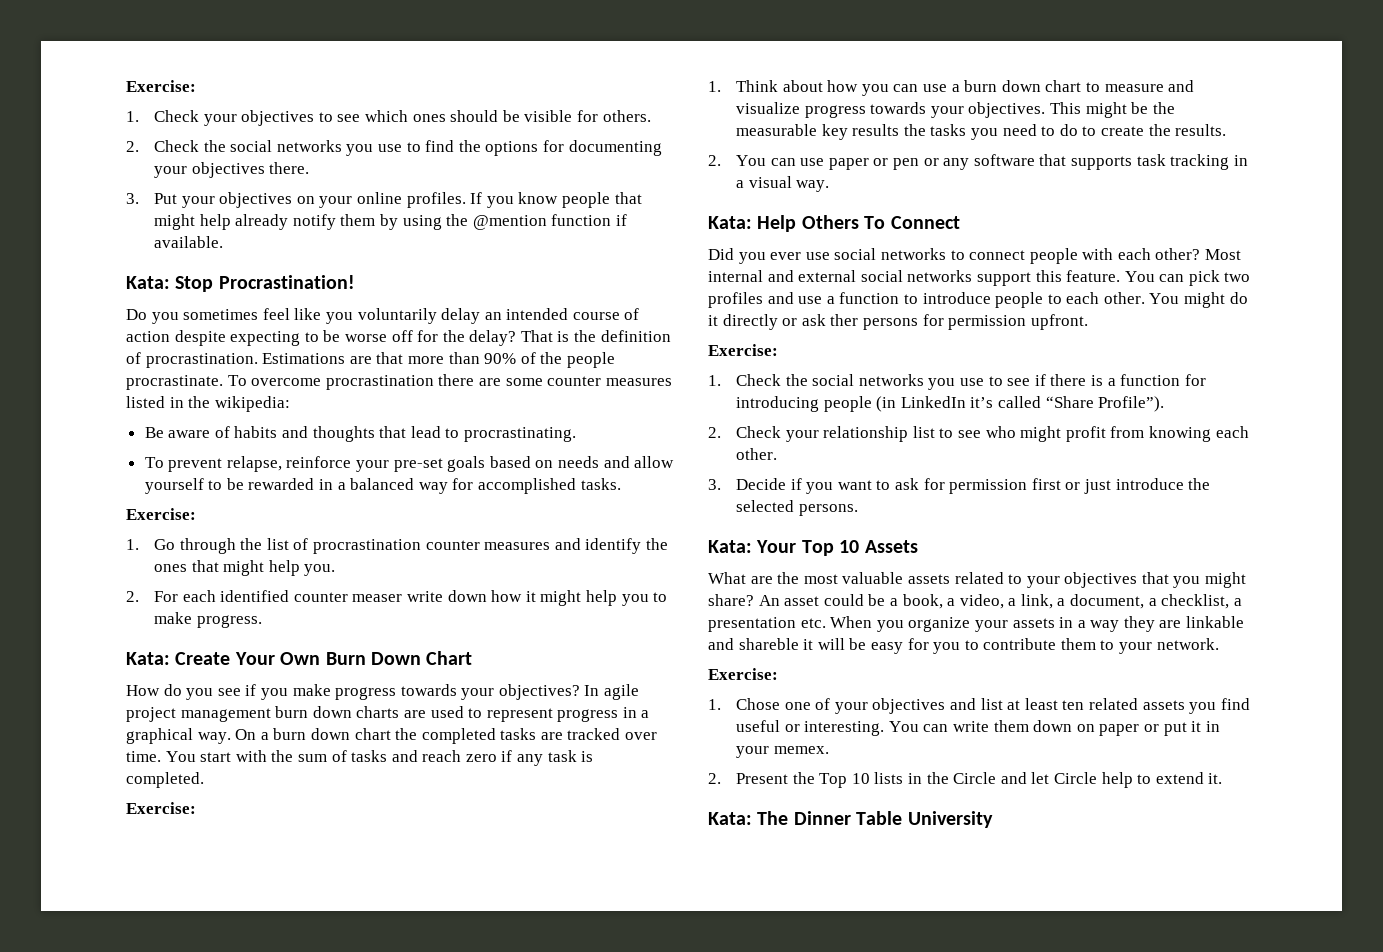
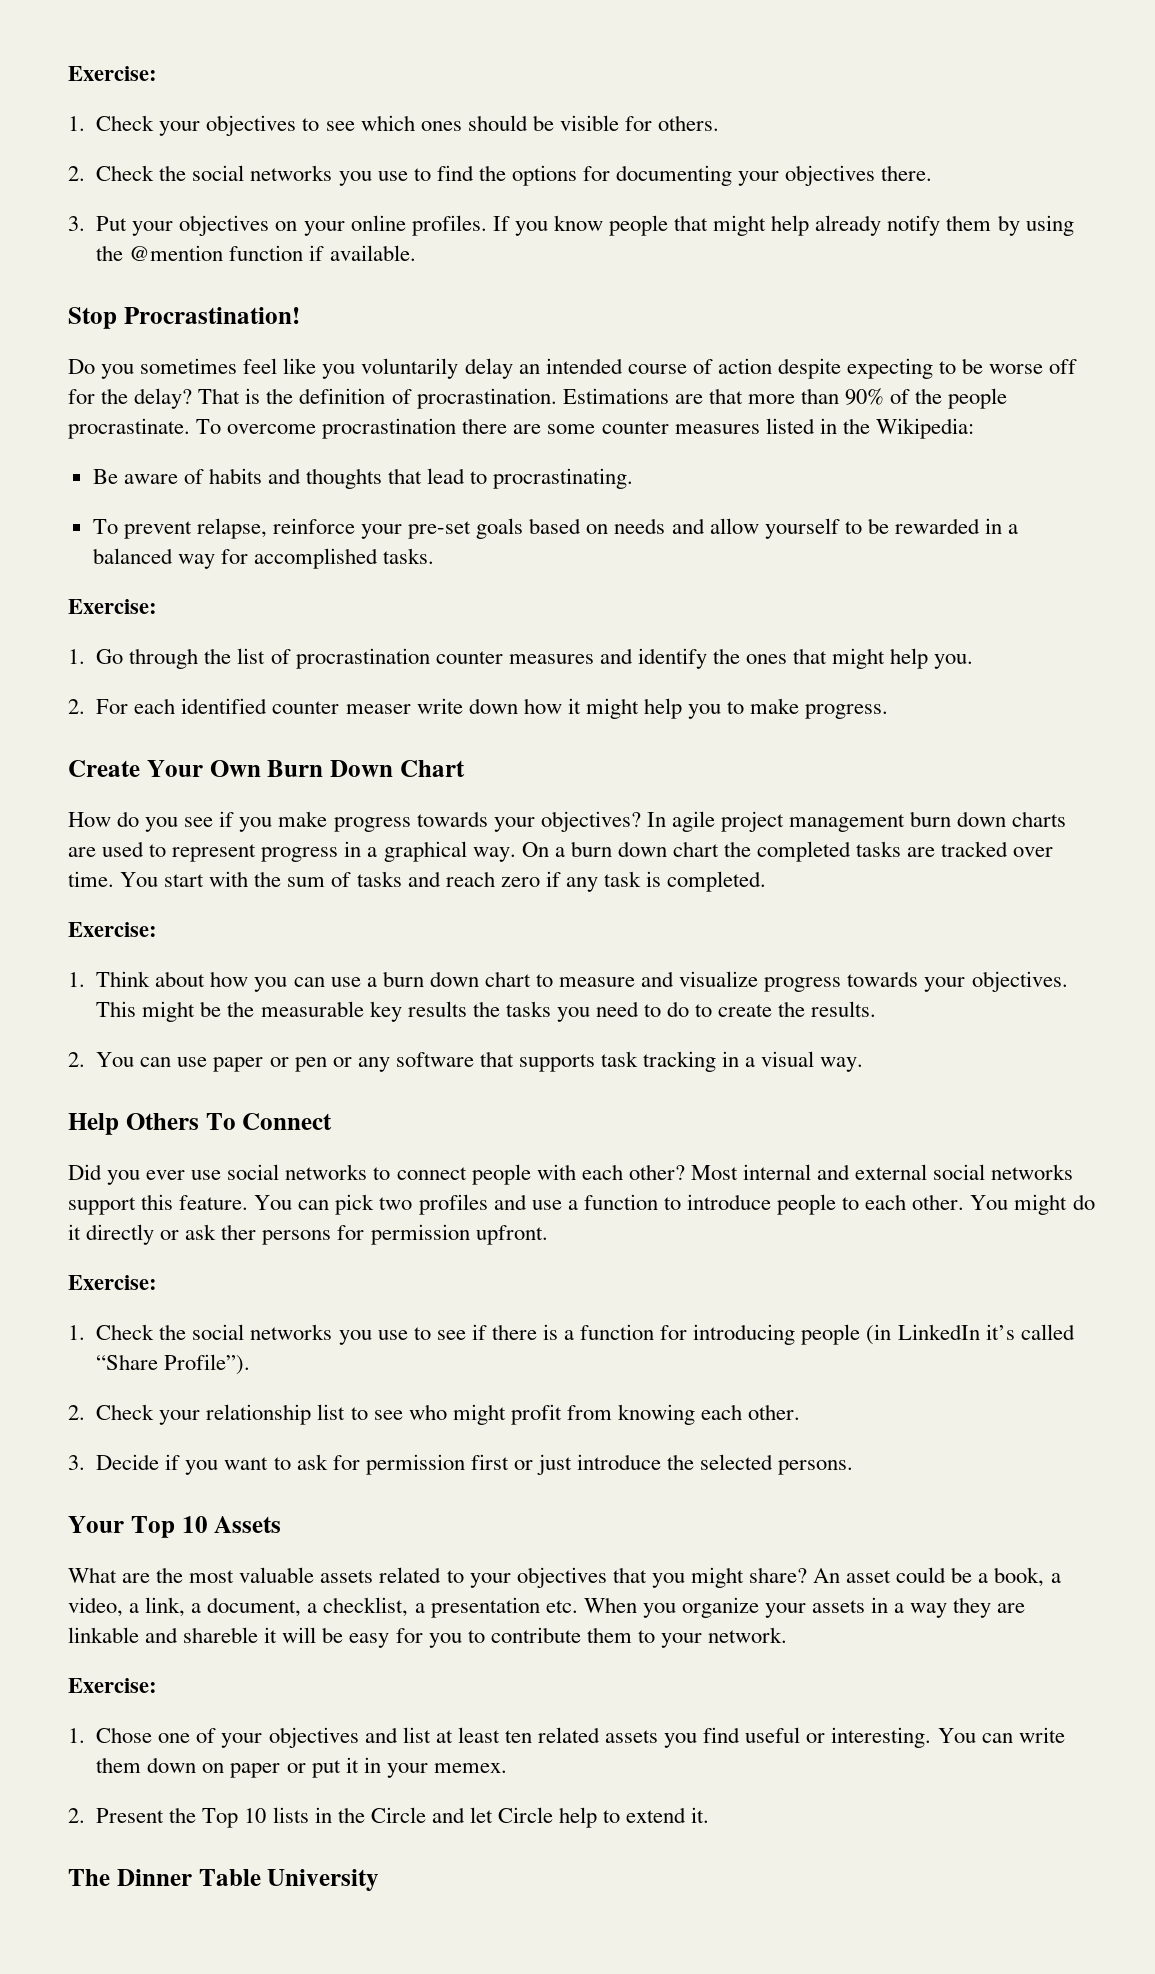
[126,276,170,289] Kata: -> (416, 253) none
[214,396,290,412] wikipedia: -> [875,418,974,439] Wikipedia:
[126,652,170,665] Kata: -> (889, 711) none
[708,216,752,229] Kata: -> (864, 1064) none
[708,540,752,553] Kata: -> (854, 1467) none
[708,812,752,825] Kata: -> (710, 1815) none

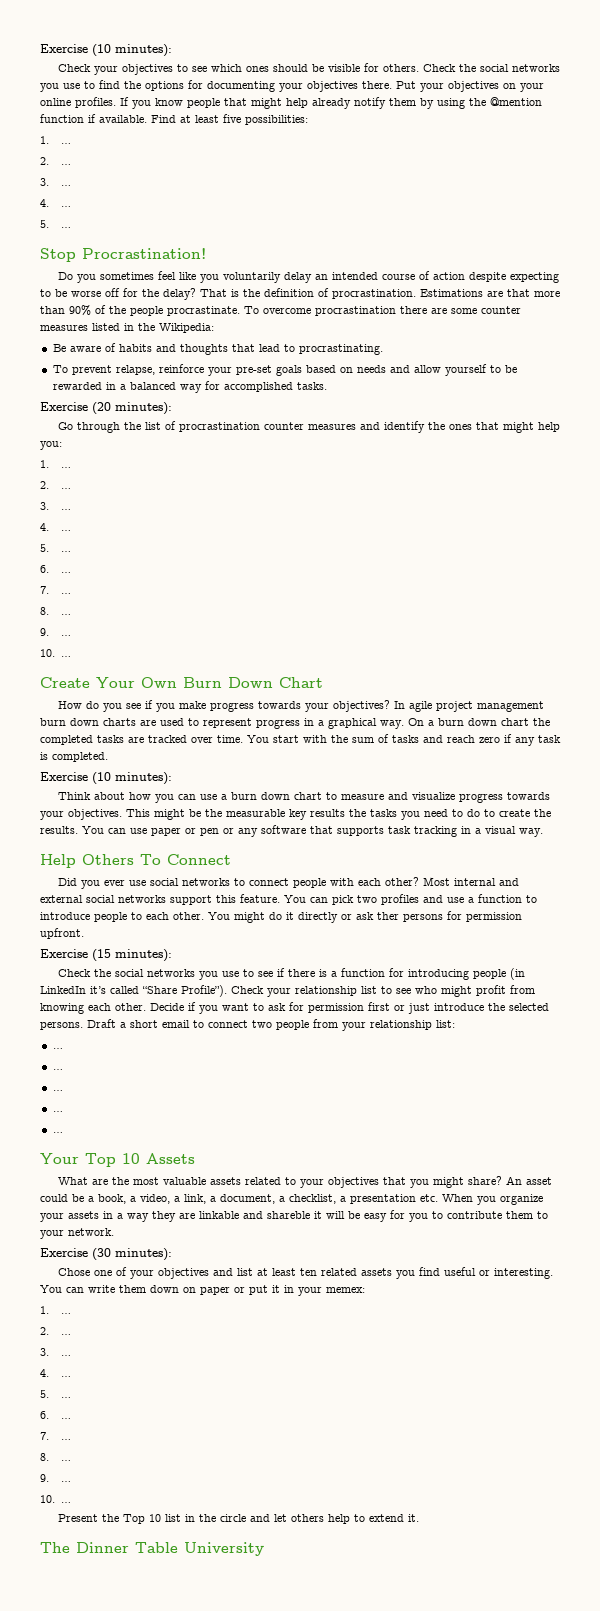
[68,66,157,81] [68,116,85,131] Exercise: // 1. -> [40,44,172,57] Exercise (10 minutes): //
[68,166,85,181] // 2. -> (419, 68) none
[68,216,85,231] // 3. -> (392, 85) none
(416, 253) none -> [151,114,308,125] [40,136,71,144] [40,157,71,165] [40,178,71,186] [40,199,71,207] [40,220,71,228] Find at least five possibilities: // 1. … // 2. … // 3. … // 4. … // 5. …
[68,599,157,614] [68,649,85,664] Exercise: // 1. -> [40,402,172,415] Exercise (20 minutes): //
[934,654,974,669] [68,698,889,719] you. // 2. For each identified counter measer write down how it might help you to make progress. -> [40,441,62,450] [40,460,71,468] [40,481,71,489] [40,502,71,510] [40,523,71,531] [40,544,71,552] [40,565,71,573] [40,586,71,594] [40,607,71,615] [40,628,71,636] [40,649,71,657] you: // 1. … // 2. … // 3. … // 4. … // 5. … // 6. … // 7. … // 8. … // 9. … // 10. …
[68,922,157,937] [68,972,85,987] Exercise: // 1. -> [40,772,172,785] Exercise (10 minutes): //
[68,1052,85,1067] // 2. -> (78, 830) none
[68,1275,157,1290] [68,1325,85,1340] Exercise: // 1. -> [40,949,172,962] Exercise (15 minutes): //
[68,1405,85,1420] // 2. -> (227, 991) none
[68,1455,85,1470] // 3. -> (146, 1007) none
(854, 1467) none -> [87,1019,455,1031] [52,1048,63,1049] [52,1069,63,1070] [52,1090,63,1091] [52,1111,63,1112] [52,1132,63,1133] Draft a short email to connect two people from your relationship list: // … // … // … // … // …
[68,1678,157,1693] [68,1728,85,1743] Exercise: // 1. -> [40,1248,172,1261] Exercise (30 minutes): //
[433,1763,507,1773] [68,1808,85,1823] memex. // 2. -> [326,1287,365,1293] [40,1306,71,1314] [40,1327,71,1335] [40,1348,71,1356] [40,1369,71,1377] [40,1390,71,1398] [40,1411,71,1419] [40,1432,71,1440] [40,1453,71,1461] [40,1474,71,1482] [40,1495,71,1503] memex: // 1. … // 2. … // 3. … // 4. … // 5. … // 6. … // 7. … // 8. … // 9. … // 10. … //
[272,1807,426,1823] lists in the Circle -> [164,1514,246,1522] list in the circle
[497,1807,553,1823] Circle -> [290,1514,324,1522] others

